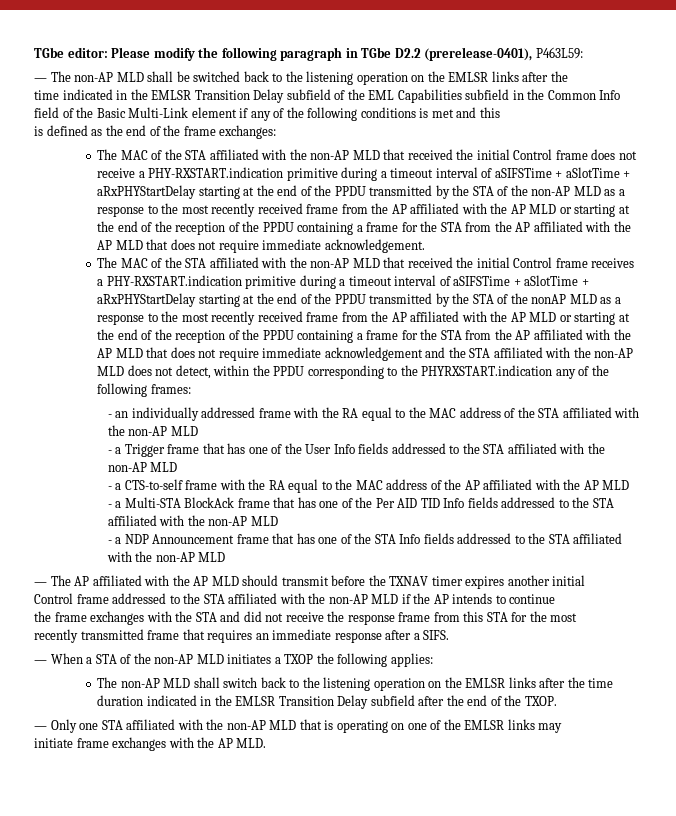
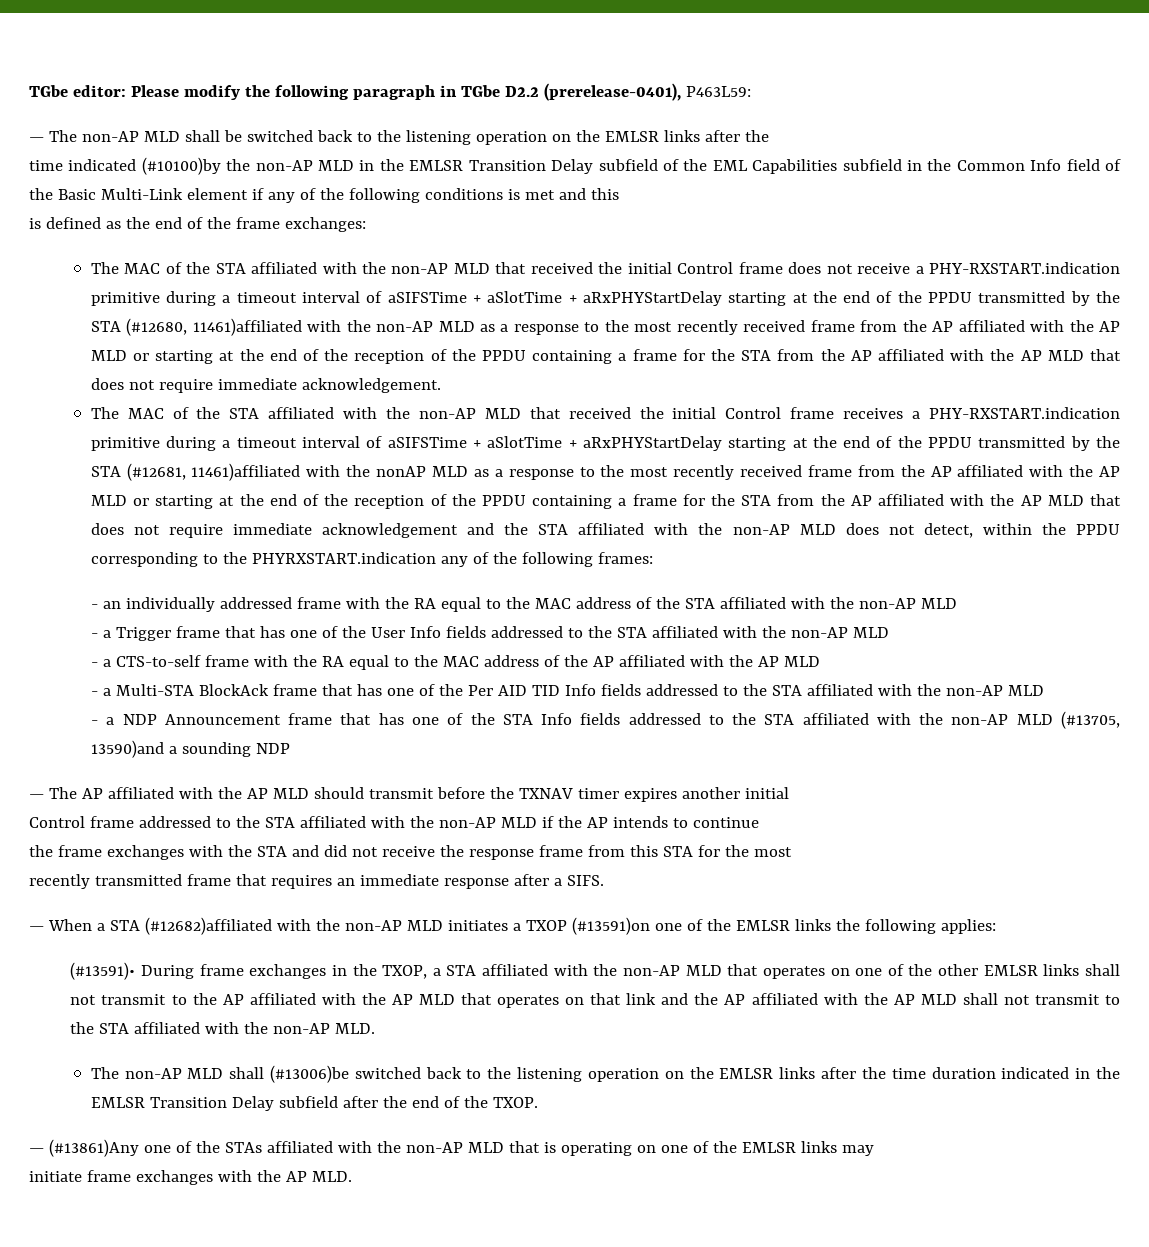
(113, 94) none -> [141,157,355,175] (#10100)by the non-AP MLD
[497,186,509,196] of -> [126,318,342,336] (#12680, 11461)affiliated with
[497,294,509,304] of -> [126,463,341,481] (#12681, 11461)affiliated with
(226, 557) none -> [1061,711,1121,729] [91,740,291,758] (#13705, 13590)and a sounding NDP
[120,654,132,664] of -> [144,917,311,935] (#12682)affiliated with
[316,653,433,667] [97,677,258,688] the following applies: // The non-AP MLD shall switch -> [571,917,996,935] [70,962,1121,980] [70,993,1121,1008] [70,1022,376,1034] [90,1065,421,1083] (#13591)on one of the EMLSR links the following applies: // (#13591)• During frame exchanges in the TXOP, a STA affiliated with the non-AP MLD that operates on one of the other EMLSR links shall not transmit to the AP affiliated with the AP MLD that operates on that link and the AP affiliated with the AP MLD shall not transmit to the STA affiliated with the non-AP MLD. // The non-AP MLD shall (#13006)be switched
[50,719,123,733] Only one STA -> [48,1139,262,1157] (#13861)Any one of the STAs

